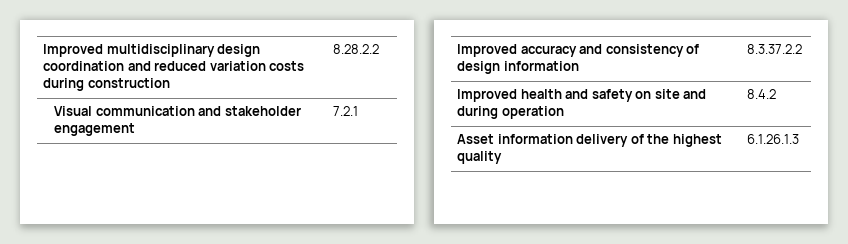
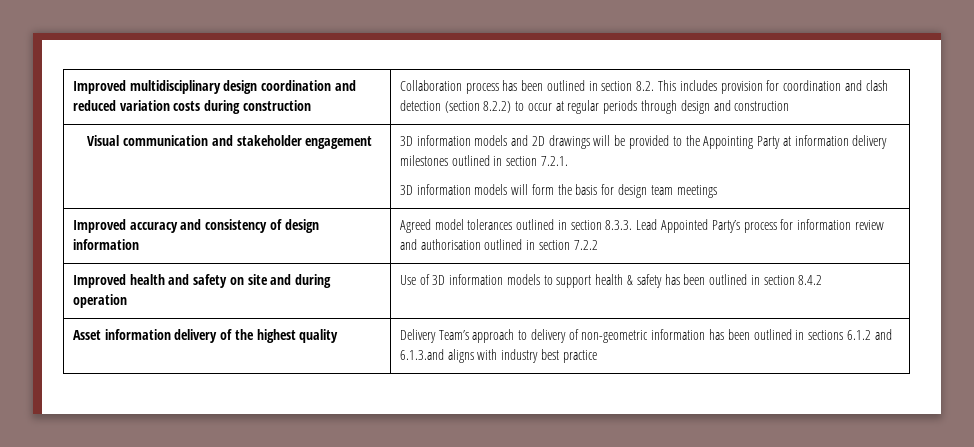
[333,44,380,54] 8.28.2.2 -> [399,80,888,94] [399,100,790,114] Collaboration process has been outlined in section 8.2. This includes provision for coordination and clash detection (section 8.2.2) to occur at regular periods through design and construction
[333,106,359,116] 7.2.1 -> [399,135,888,149] [399,155,568,166] [399,184,717,198] 3D information models and 2D drawings will be provided to the Appointing Party at information delivery milestones outlined in section 7.2.1. // 3D information models will form the basis for design team meetings
[747,44,803,54] 8.3.37.2.2 -> [399,219,884,233] [399,239,598,250] Agreed model tolerances outlined in section 8.3.3. Lead Appointed Party’s process for information review and authorisation outlined in section 7.2.2
(564, 112) none -> [399,274,795,288] Use of 3D information models to support health & safety has been outlined in section
[747,134,800,144] 6.1.26.1.3 -> [399,329,892,343] [399,349,597,363] Delivery Team’s approach to delivery of non-geometric information has been outlined in sections 6.1.2 and 6.1.3.and aligns with industry best practice

